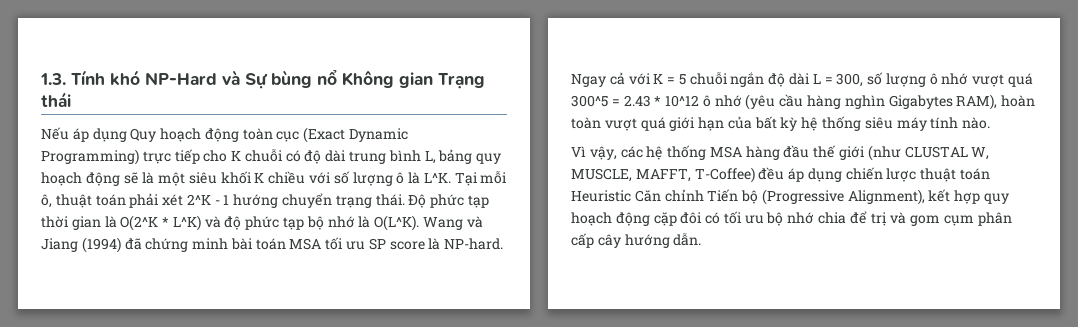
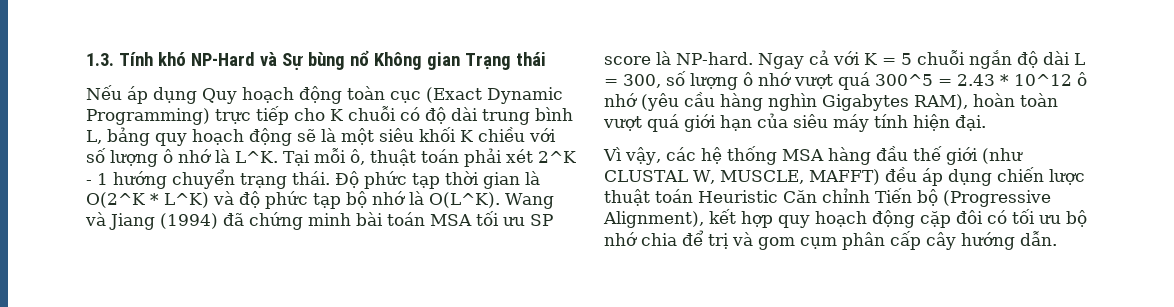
(405, 178) none -> [178,149,211,163] nhớ
[754,116,862,131] bất kỳ hệ thống -> (788, 120) none
[962,117,991,129] nào. -> [913,114,986,131] hiện đại.
[635,167,755,183] MAFFT, T-Coffee) -> [808,169,880,185] MAFFT)

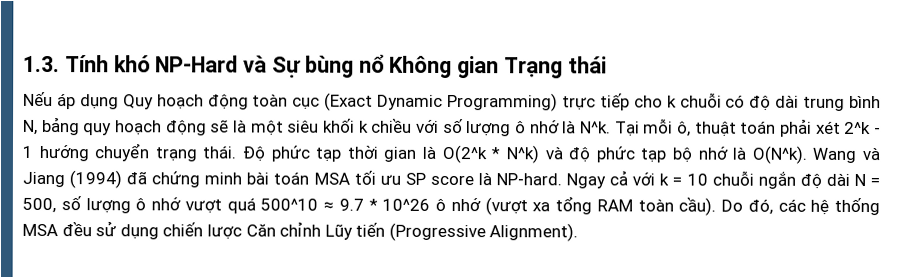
[330,109,343,121] K -> [666,95,677,108] k
[86,130,102,144] L, -> [23,119,38,135] N,
[460,130,473,142] K -> [358,120,369,133] k
[235,151,278,163] L^K. -> [580,121,611,134] N^k.
[538,151,576,163] 2^K -> [844,121,872,135] 2^k
[86,192,209,208] O(2^K * L^K) -> [441,144,539,164] O(2^k * N^k)
[429,192,500,208] O(L^K). -> [751,145,807,164] O(N^k).
[863,53,912,65] K = 5 -> [659,173,708,186] k = 10
[1073,53,1085,65] [604,74,661,88] L = 300, -> [853,173,881,187] [22,197,56,214] N = 500,
[875,72,1087,86] [604,92,1058,111] [603,113,986,132] [603,146,1023,165] [604,167,1085,186] [604,188,1051,207] [603,209,1087,228] [604,230,1057,250] 300^5 = 2.43 * 10^12 ô nhớ (yêu cầu hàng nghìn Gigabytes RAM), hoàn toàn vượt quá giới hạn của siêu máy tính hiện đại. // Vì vậy, các hệ thống MSA hàng đầu thế giới (như CLUSTAL W, MUSCLE, MAFFT) đều áp dụng chiến lược thuật toán Heuristic Căn chỉnh Tiến bộ (Progressive Alignment), kết hợp quy hoạch động cặp đôi có tối ưu bộ nhớ chia để trị và gom cụm phân cấp cây hướng dẫn. -> [260,196,880,216] [22,221,579,242] 500^10 ≈ 9.7 * 10^26 ô nhớ (vượt xa tổng RAM toàn cầu). Do đó, các hệ thống MSA đều sử dụng chiến lược Căn chỉnh Lũy tiến (Progressive Alignment).

